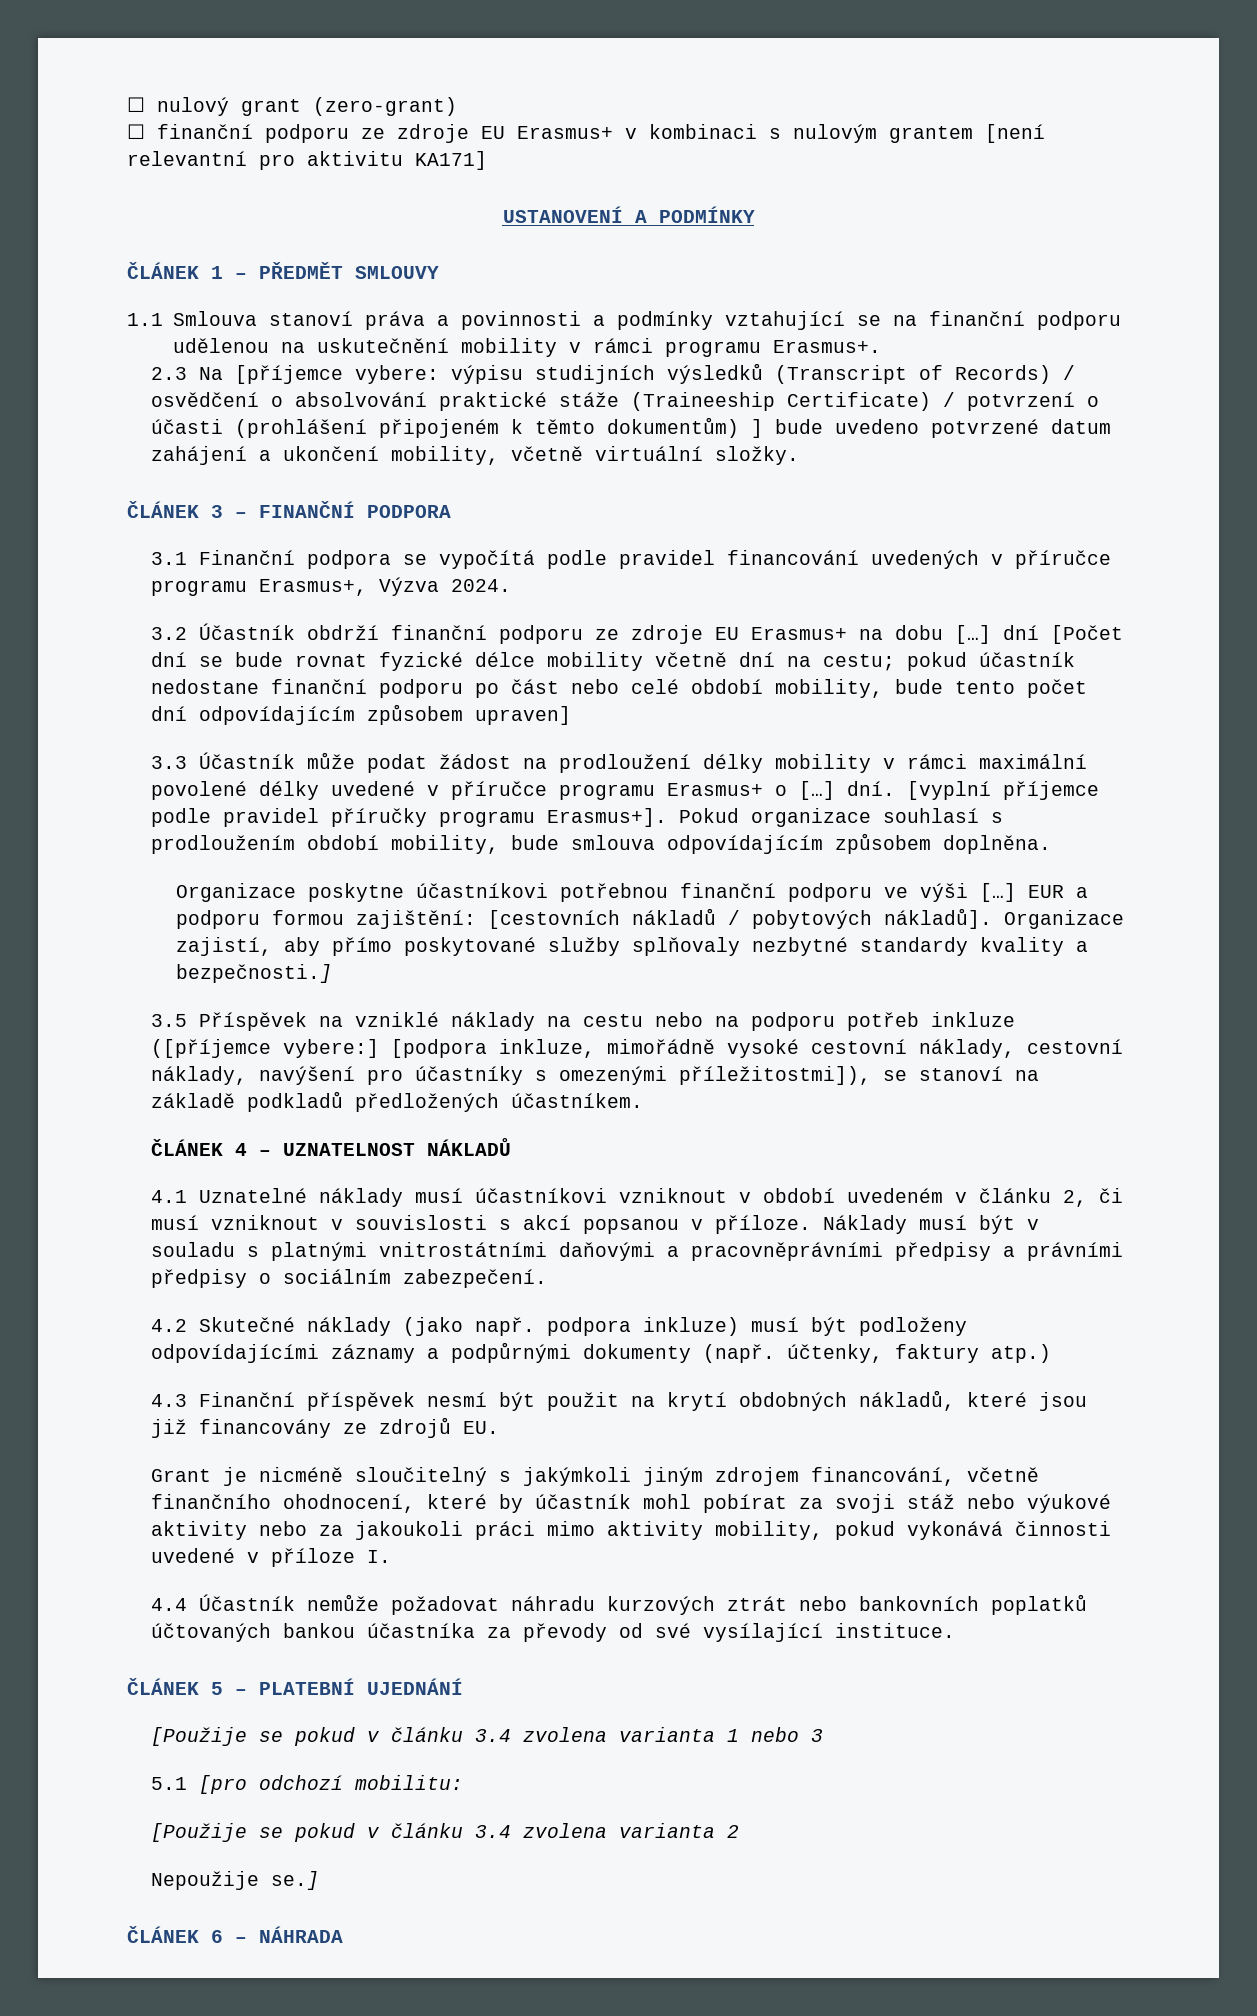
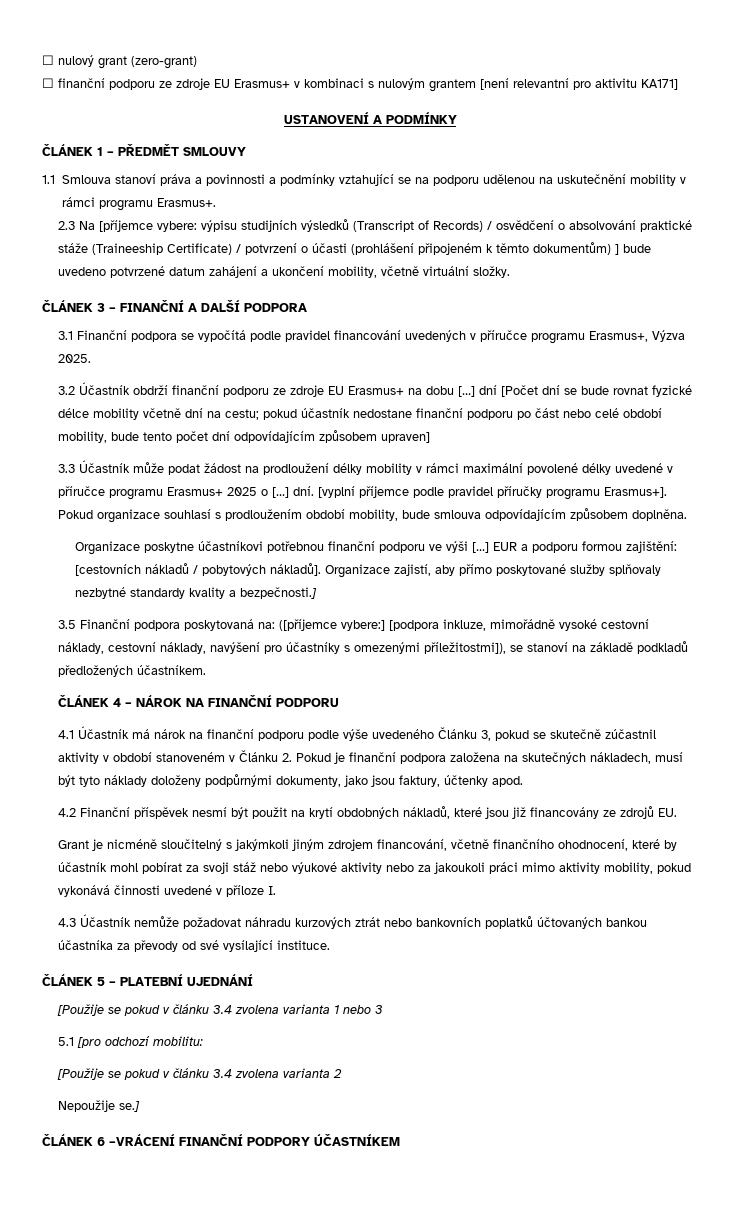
[928,311,1025,326] finanční -> (429, 180) none
(355, 509) none -> [188,300,240,312] A DALŠÍ
[451,579,512,592] 2024. -> [58,354,92,363] 2025.
(764, 789) none -> [227,487,258,496] 2025
[199,1012,1016,1031] Příspěvek na vzniklé náklady na cestu nebo na podporu potřeb inkluze -> [80,619,276,631] Finanční podpora poskytovaná na:
[283,1138,512,1156] [151,1188,1124,1207] [151,1215,1040,1234] [151,1242,1124,1261] [151,1269,548,1288] [151,1317,968,1336] [151,1342,1052,1363] [151,1394,188,1407] UZNATELNOST NÁKLADŮ // 4.1 Uznatelné náklady musí účastníkovi vzniknout v období uvedeném v článku 2, či musí vzniknout v souvislosti s akcí popsanou v příloze. Náklady musí být v souladu s platnými vnitrostátními daňovými a pracovněprávními předpisy a právními předpisy o sociálním zabezpečení. // 4.2 Skutečné náklady (jako např. podpora inkluze) musí být podloženy odpovídajícími záznamy a podpůrnými dokumenty (např. účtenky, faktury atp.) // 4.3 -> [136,695,340,707] [58,726,657,741] [58,750,684,764] [58,774,524,787] [58,808,77,817] NÁROK NA FINANČNÍ PODPORU // 4.1 Účastník má nárok na finanční podporu podle výše uvedeného Článku 3, pokud se skutečně zúčastnil aktivity v období stanoveném v Článku 2. Pokud je finanční podpora založena na skutečných nákladech, musí být tyto náklady doloženy podpůrnými dokumenty, jako jsou faktury, účtenky apod. // 4.2
[151,1598,188,1611] 4.4 -> [58,918,77,927] 4.3
[235,1926,343,1943] – NÁHRADA -> [109,1134,400,1146] –VRÁCENÍ FINANČNÍ PODPORY ÚČASTNÍKEM

